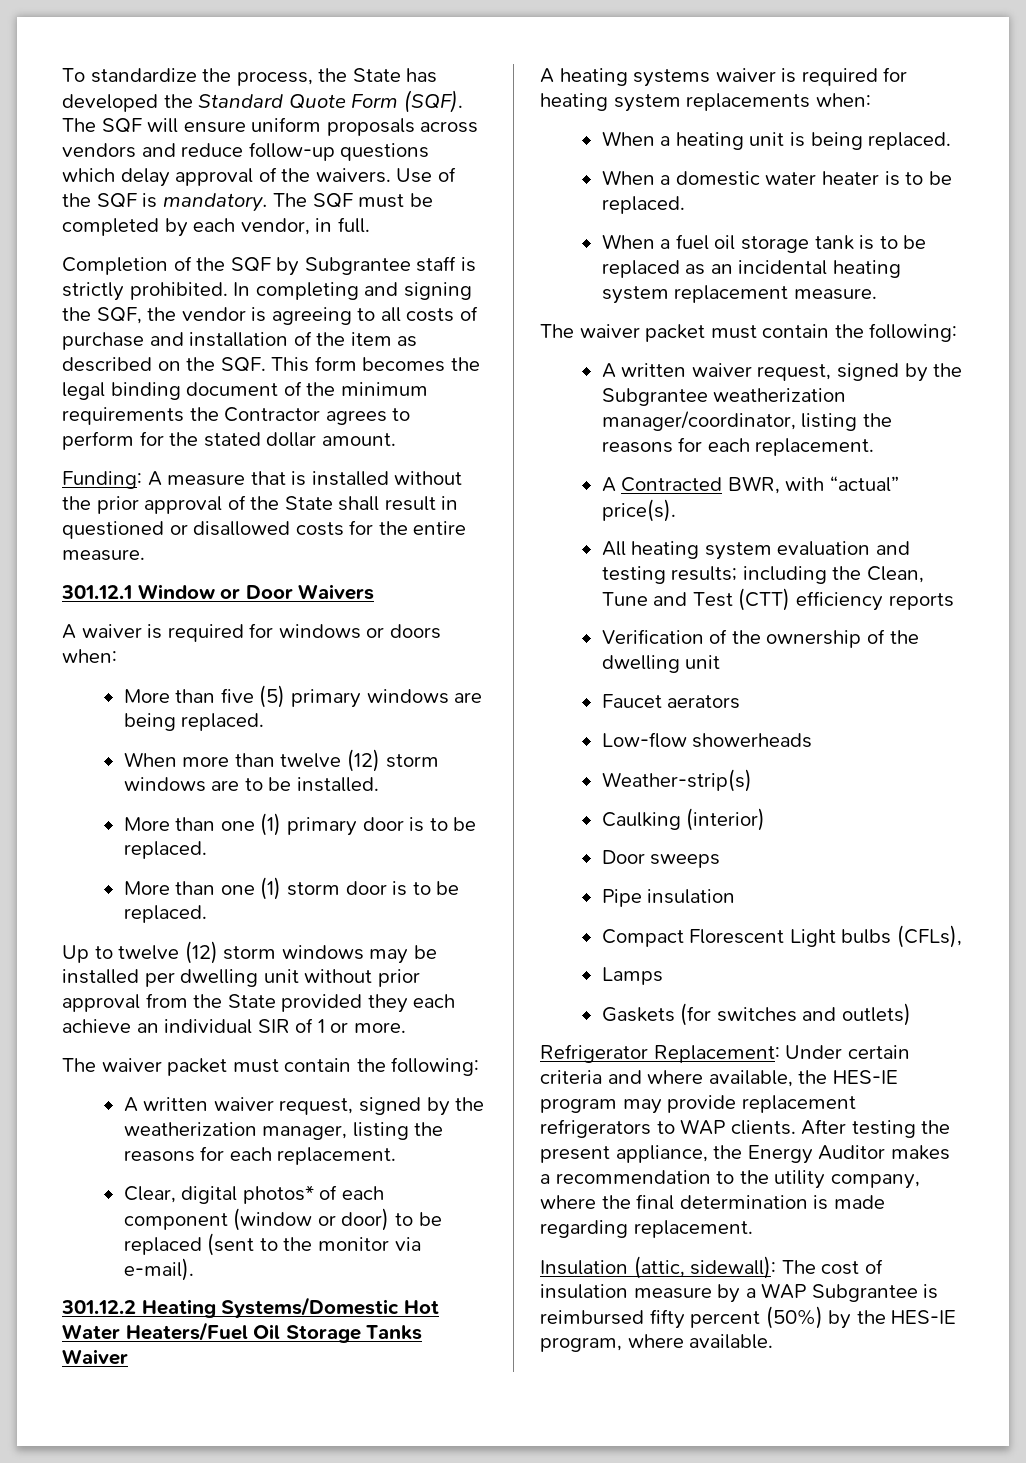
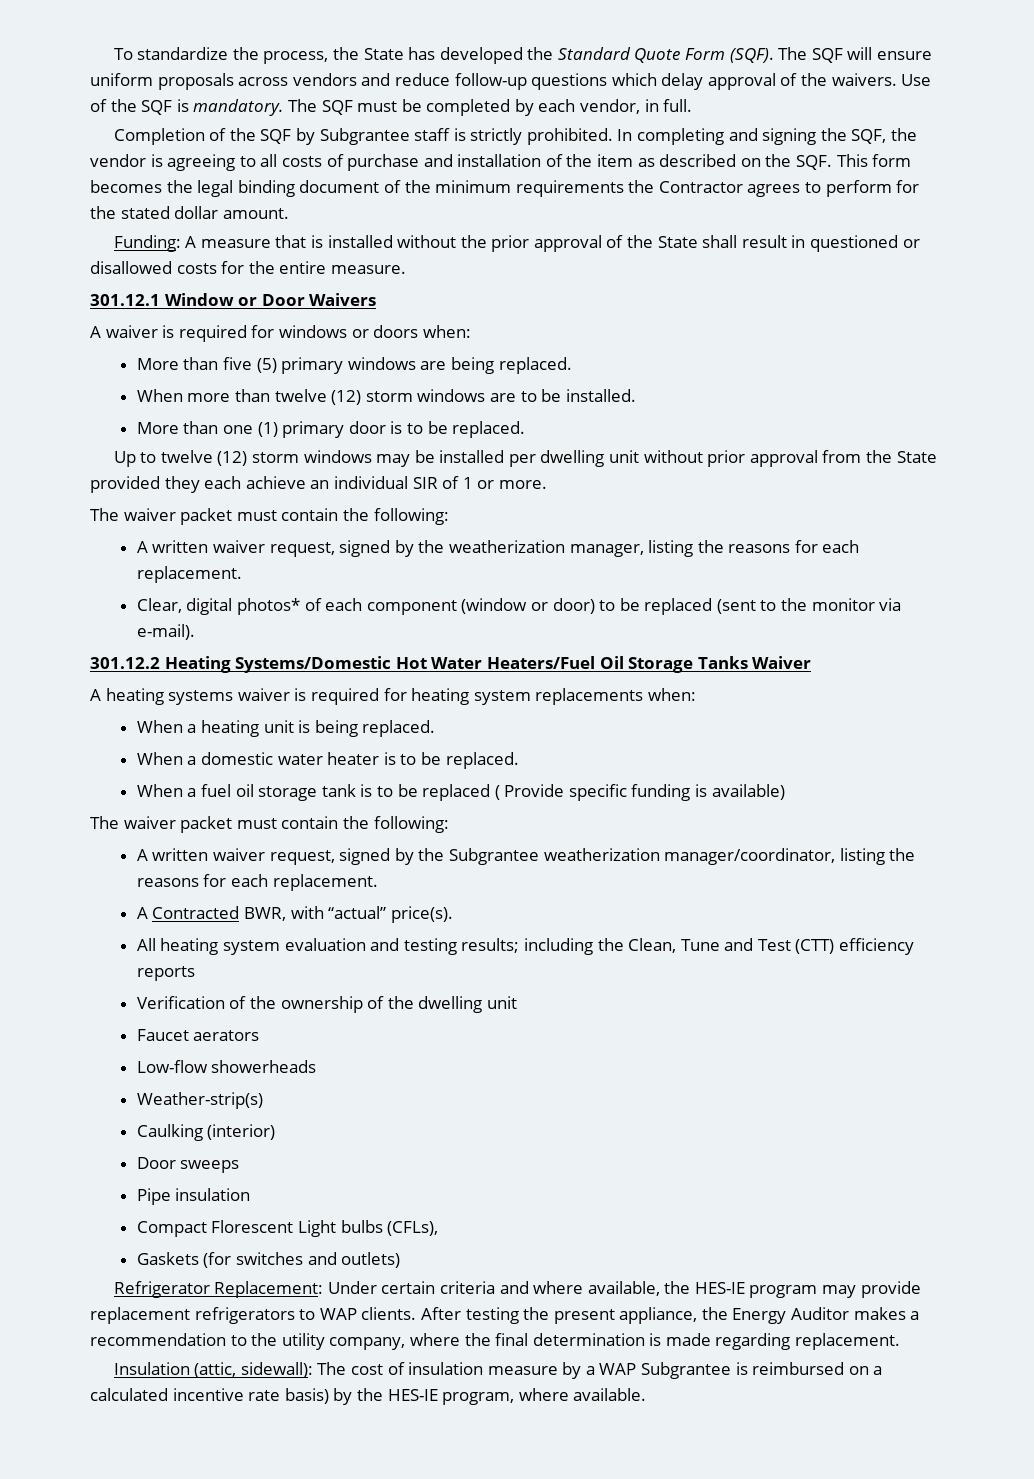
[123,877,460,900] [123,905,207,923] // More than one (1) storm door is to be replaced. -> (526, 429) none
[685,260,901,278] [601,285,877,304] as an incidental heating system replacement measure. -> [494,784,785,801] ( Provide specific funding is available)
[601,967,663,985] // Lamps -> (439, 1228) none
[649,1306,823,1329] fifty percent (50%) -> [848,1366,883,1375] [90,1388,329,1404] on a calculated incentive rate basis)

